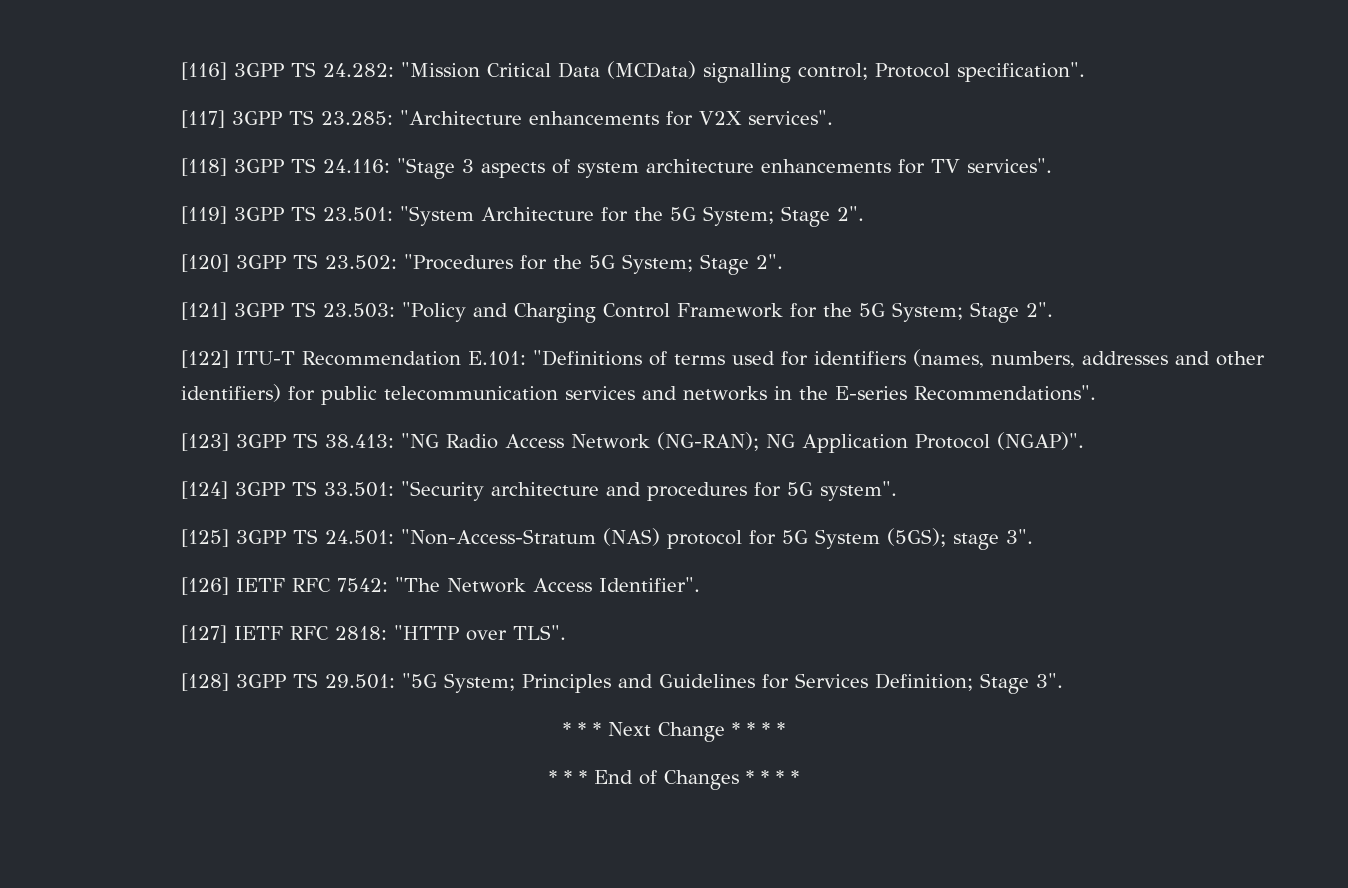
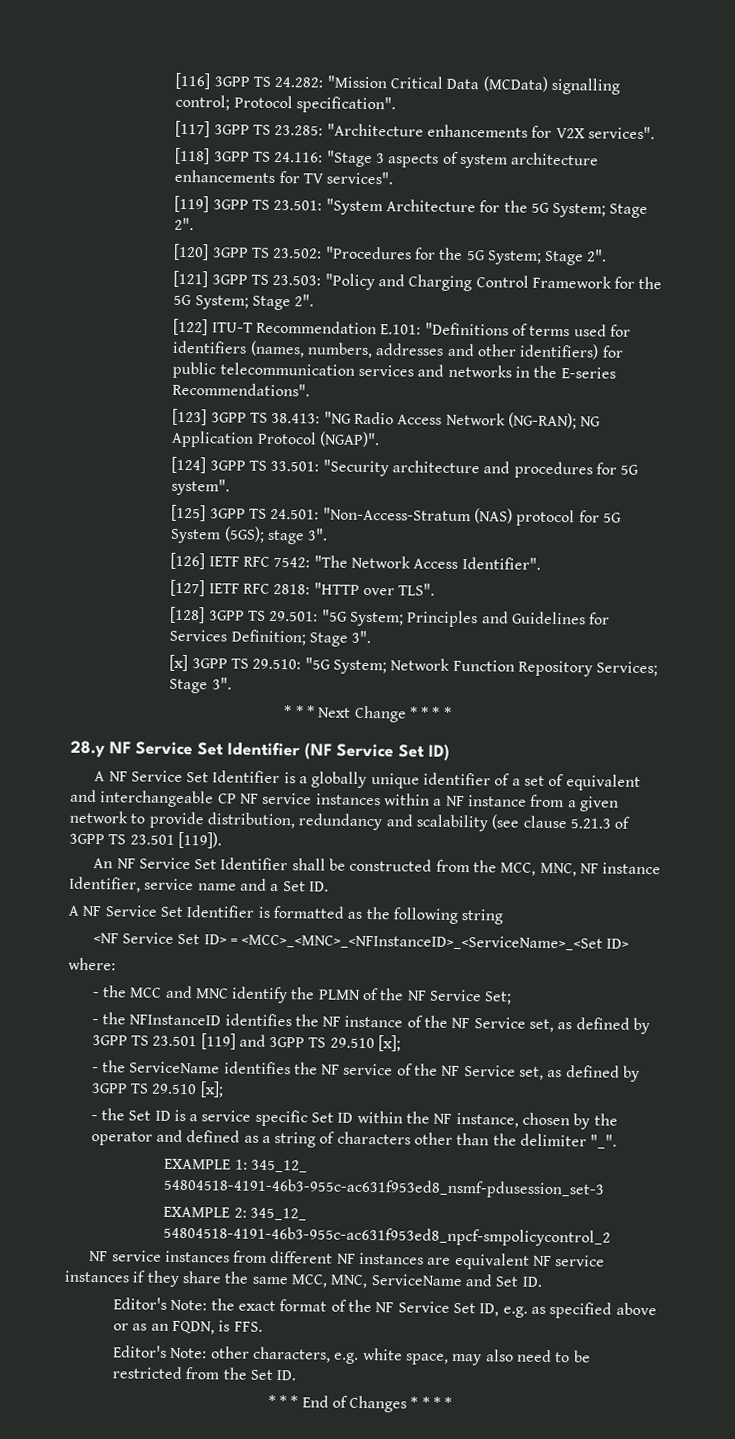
(1064, 680) none -> [169,654,659,677] [169,677,232,694] // [x] 3GPP TS 29.510: "5G System; Network Function Repository Services; Stage 3".
(785, 729) none -> [70,740,450,761] [94,770,641,791] [70,789,619,812] [69,810,631,832] [69,831,222,849] [93,857,662,877] [69,876,329,893] [68,905,504,925] [92,932,630,951] [68,957,116,971] [91,985,513,1005] [91,1012,651,1035] [91,1033,402,1052] [91,1060,641,1082] [90,1081,224,1098] [90,1108,618,1130] [90,1129,618,1149] [164,1158,308,1173] [163,1177,606,1199] [163,1206,307,1221] [163,1225,612,1247] [89,1250,606,1270] [64,1270,542,1289] [113,1297,657,1319] [113,1320,263,1335] [113,1345,591,1366] [112,1366,297,1381] // 28.y NF Service Set Identifier (NF Service Set ID) // A NF Service Set Identifier is a globally unique identifier of a set of equivalent and interchangeable CP NF service instances within a NF instance from a given network to provide distribution, redundancy and scalability (see clause 5.21.3 of 3GPP TS 23.501 [119]). // An NF Service Set Identifier shall be constructed from the MCC, MNC, NF instance Identifier, service name and a Set ID. // A NF Service Set Identifier is formatted as the following string // <NF Service Set ID> = <MCC>_<MNC>_<NFInstanceID>_<ServiceName>_<Set ID> // where: // - the MCC and MNC identify the PLMN of the NF Service Set; // - the NFInstanceID identifies the NF instance of the NF Service set, as defined by 3GPP TS 23.501 [119] and 3GPP TS 29.510 [x]; // - the ServiceName identifies the NF service of the NF Service set, as defined by 3GPP TS 29.510 [x]; // - the Set ID is a service specific Set ID within the NF instance, chosen by the operator and defined as a string of characters other than the delimiter "_". // EXAMPLE 1: 345_12_ 54804518-4191-46b3-955c-ac631f953ed8_nsmf-pdusession_set-3 // EXAMPLE 2: 345_12_ 54804518-4191-46b3-955c-ac631f953ed8_npcf-smpolicycontrol_2 // NF service instances from different NF instances are equivalent NF service instances if they share the same MCC, MNC, ServiceName and Set ID. // Editor's Note: the exact format of the NF Service Set ID, e.g. as specified above or as an FQDN, is FFS. // Editor's Note: other characters, e.g. white space, may also need to be restricted from the Set ID.

